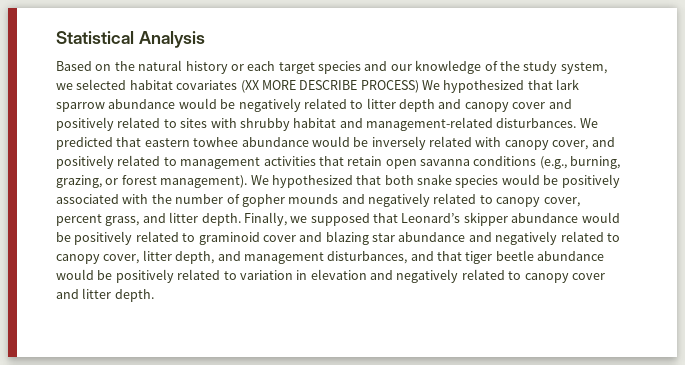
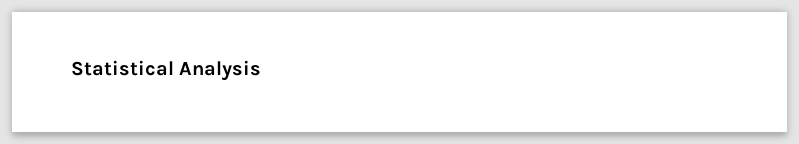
[56,60,607,74] [56,79,580,93] [56,98,572,112] [56,117,598,131] [56,136,615,150] [56,155,621,169] [56,174,620,188] [56,193,580,207] [56,212,620,226] [56,231,620,245] [56,250,605,264] [56,269,605,283] [56,288,154,302] // Based on the natural history or each target species and our knowledge of the study system, we selected habitat covariates (XX MORE DESCRIBE PROCESS) We hypothesized that lark sparrow abundance would be negatively related to litter depth and canopy cover and positively related to sites with shrubby habitat and management-related disturbances. We predicted that eastern towhee abundance would be inversely related with canopy cover, and positively related to management activities that retain open savanna conditions (e.g., burning, grazing, or forest management). We hypothesized that both snake species would be positively associated with the number of gopher mounds and negatively related to canopy cover, percent grass, and litter depth. Finally, we supposed that Leonard’s skipper abundance would be positively related to graminoid cover and blazing star abundance and negatively related to canopy cover, litter depth, and management disturbances, and that tiger beetle abundance would be positively related to variation in elevation and negatively related to canopy cover and litter depth. -> (262, 70) none

